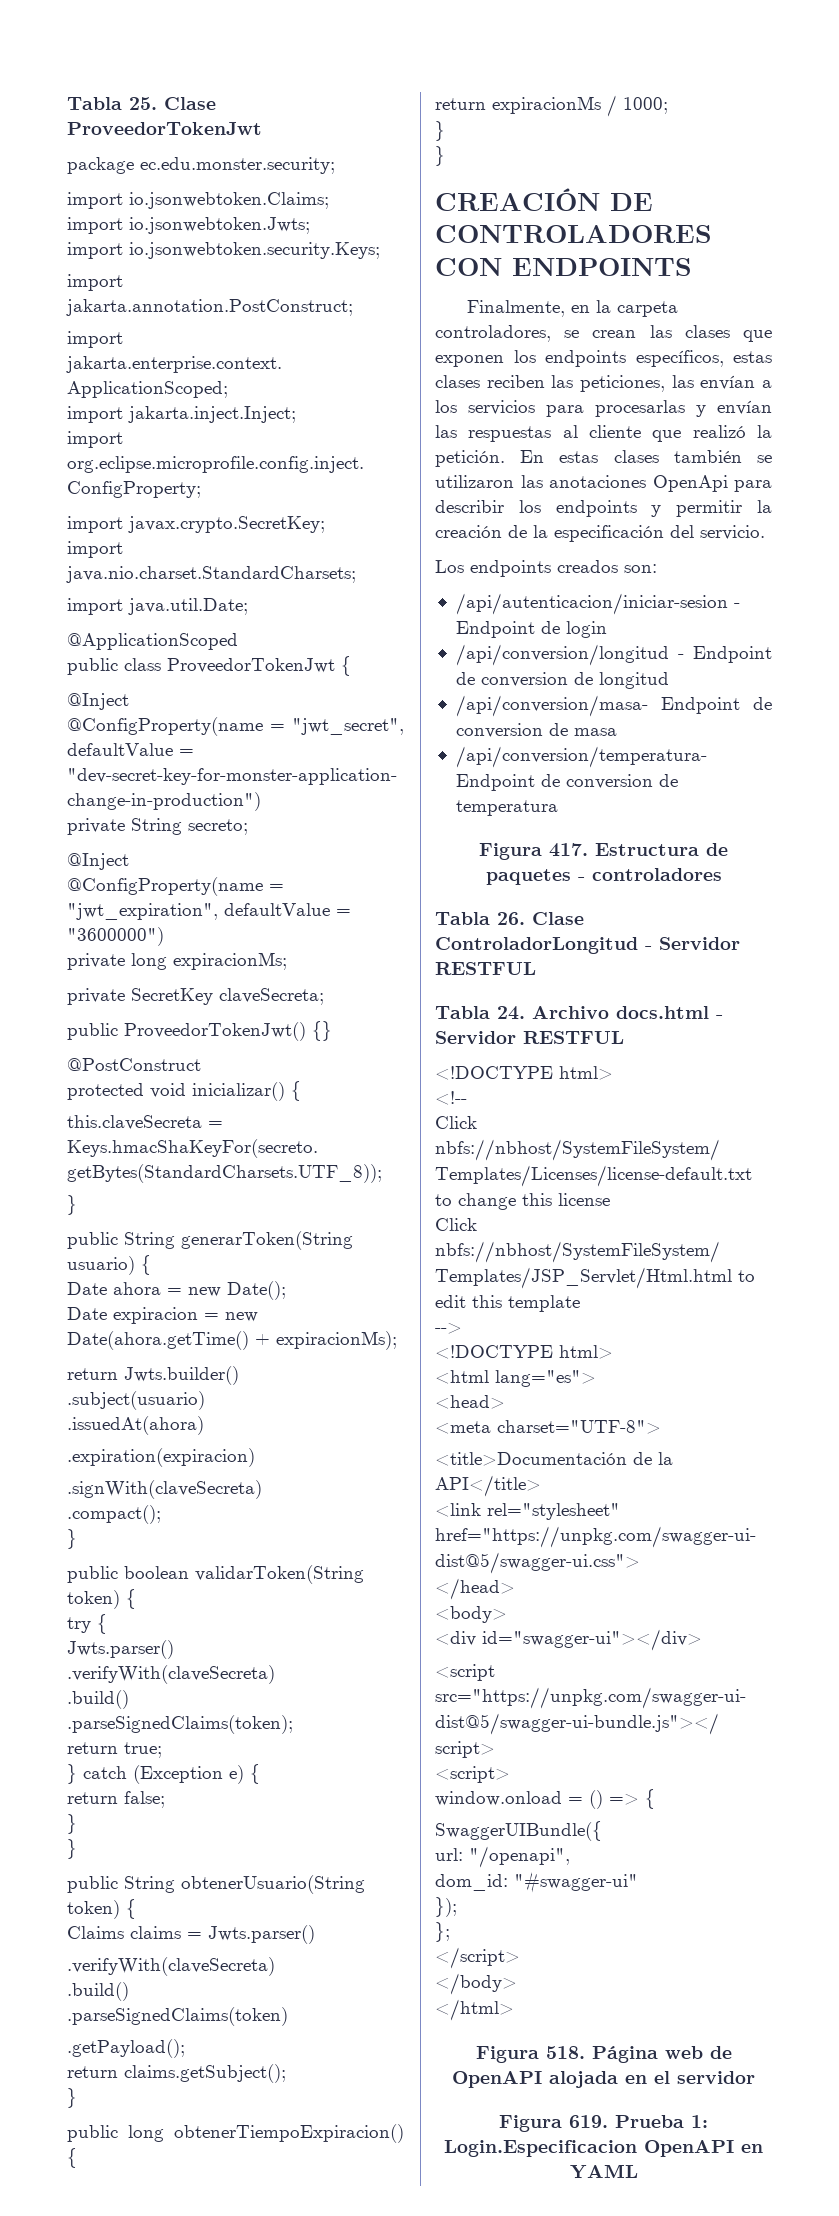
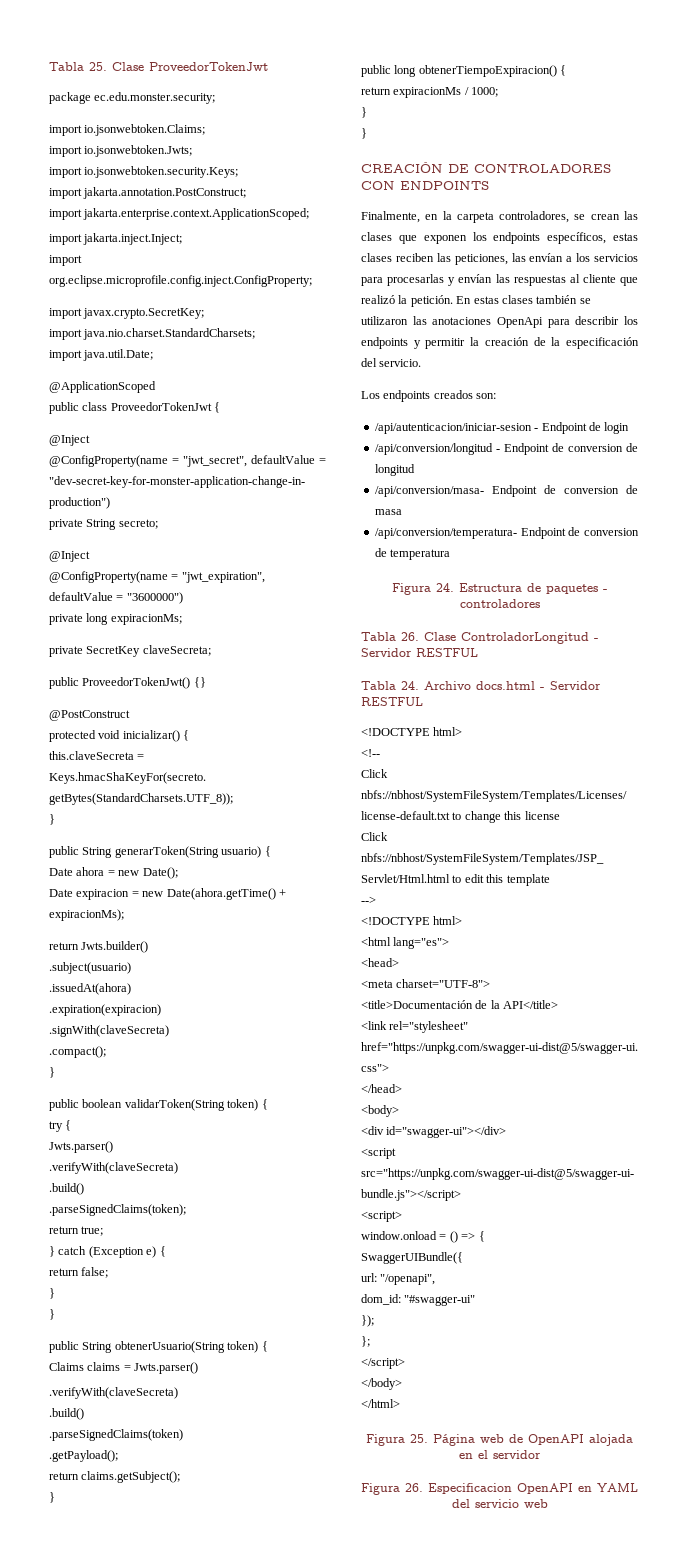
[549,843,588,857] 417. -> [435,583,454,592] 24.
[545,2046,585,2059] 518. -> [410,1434,428,1443] 25.
[569,2115,708,2128] [444,2140,763,2157] [569,2164,638,2179] 619. Prueba 1: Login.Especificacion OpenAPI en YAML -> [405,1483,638,1494] [451,1499,548,1508] 26. Especificacion OpenAPI en YAML del servicio web

